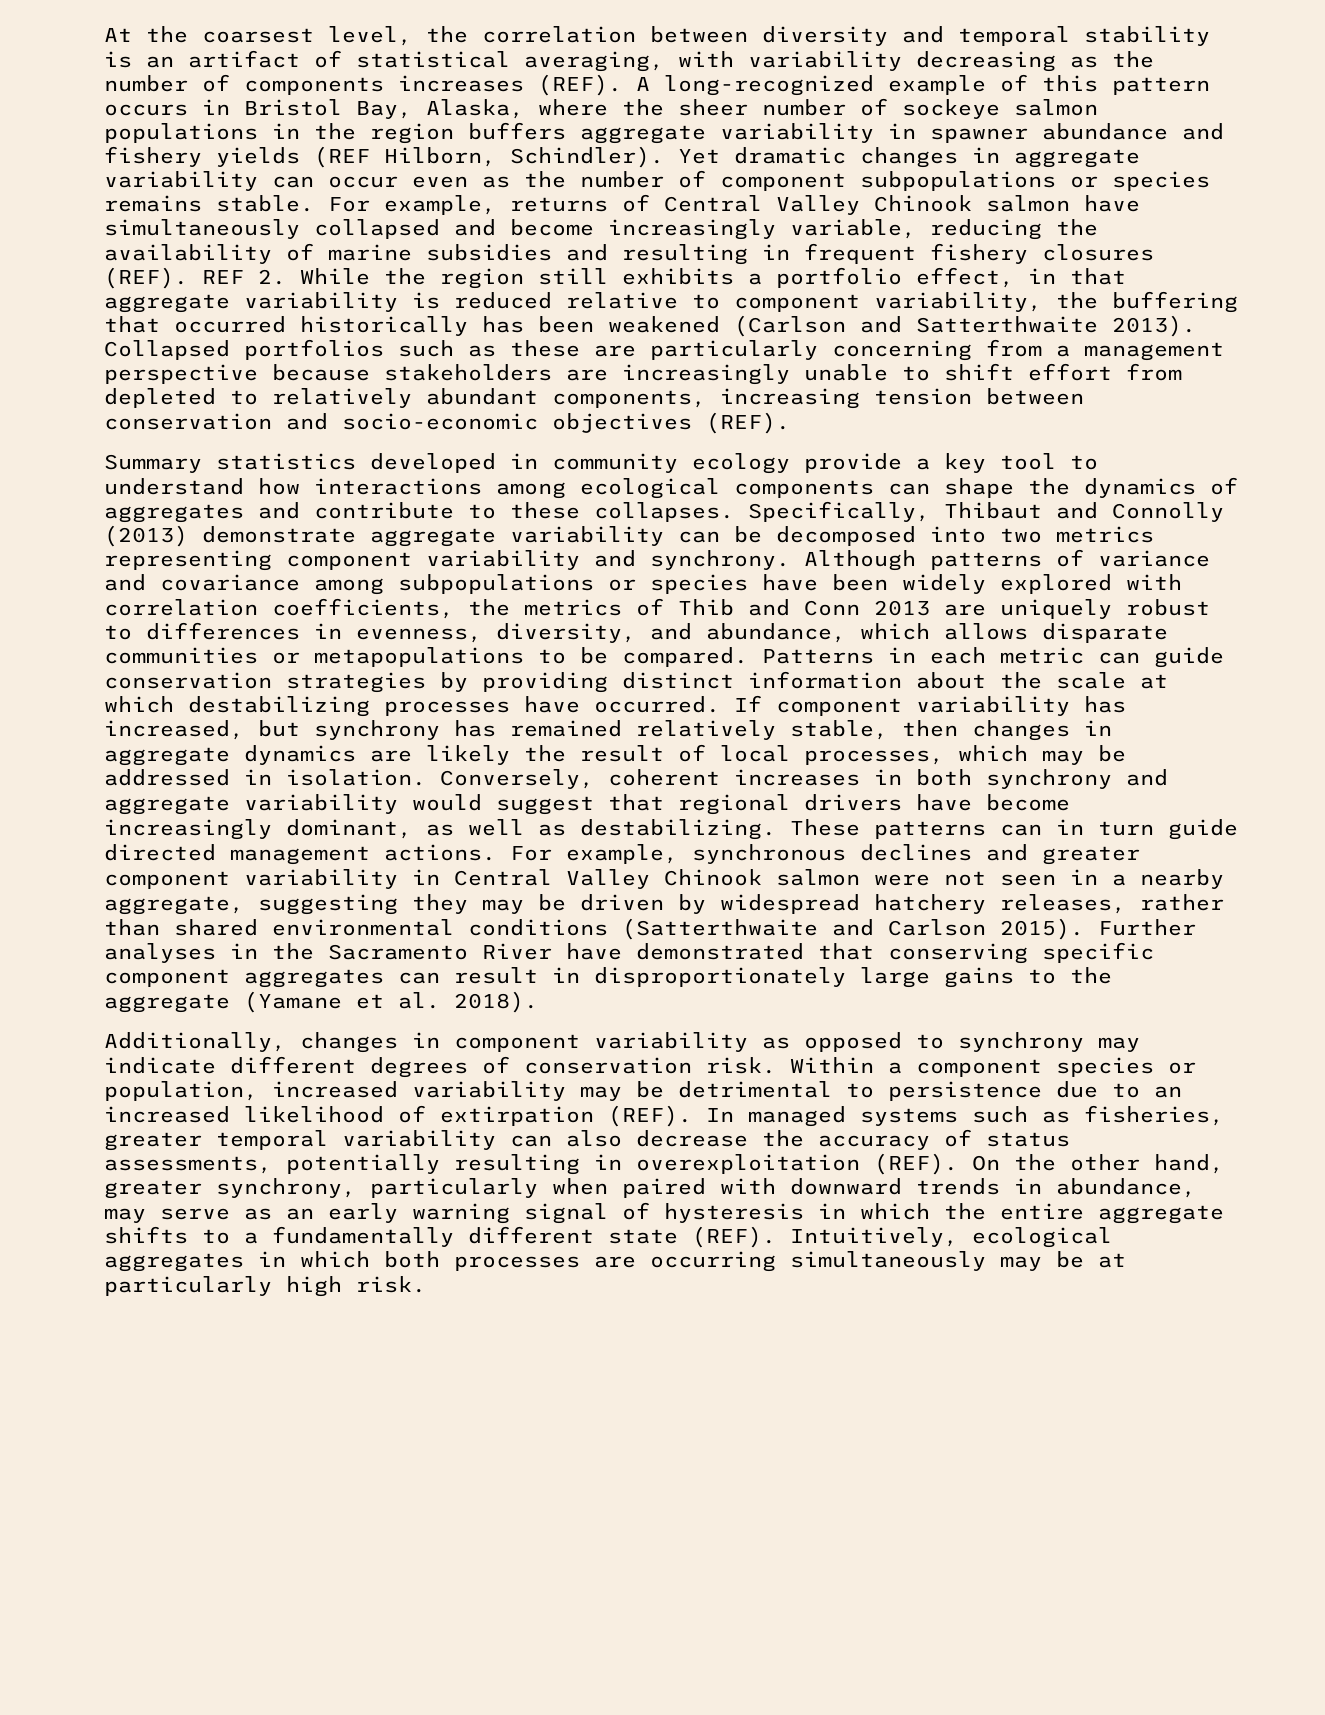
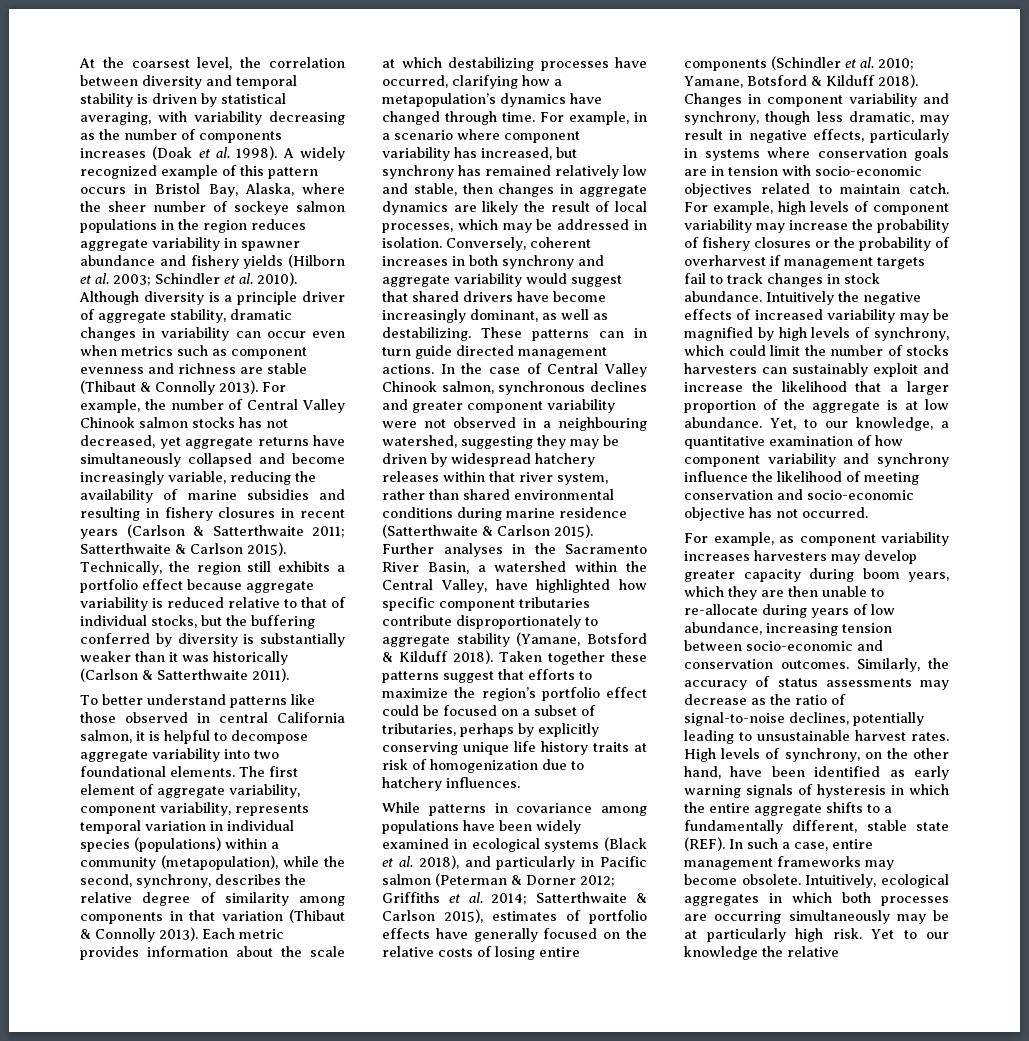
[146,50,342,68] an artifact of -> [152,93,217,107] driven by
[538,74,874,96] (REF). A long-recognized -> [152,146,345,161] [80,165,157,179] (Doak et al. 1998). A widely recognized
[468,122,566,140] buffers -> [251,219,306,230] reduces
[314,146,720,168] (REF Hilborn, Schindler). Yet -> [288,254,345,268] [80,272,297,286] [79,291,345,305] [80,309,226,323] (Hilborn et al. 2003; Schindler et al. 2010). Although diversity is a principle driver of aggregate stability,
[1014,149,1140,168] aggregate -> (156, 333) none
[482,170,1210,191] [104,194,1070,215] as the number of component subpopulations or species remains stable. For example, returns of Central Valley Chinook salmon -> [80,345,307,359] [80,363,307,374] [80,380,286,395] [80,399,345,413] [80,417,288,428] [80,435,309,449] when metrics such as component evenness and richness are stable (Thibaut & Connolly 2013). For example, the number of Central Valley Chinook salmon stocks has not decreased, yet aggregate returns
[804,243,1154,264] [104,267,370,289] frequent fishery closures (REF). REF 2. While -> [164,507,345,521] [80,524,345,539] [80,542,286,556] [80,561,162,575] fishery closures in recent years (Carlson & Satterthwaite 2011; Satterthwaite & Carlson 2015). Technically,
[916,267,1126,288] effect, in that -> [142,579,242,590] effect because
[734,291,1238,313] [104,315,1196,337] [104,339,1224,361] [104,363,1182,385] [104,388,1084,409] [104,412,790,434] [104,453,1098,474] [104,477,1238,499] [104,501,1224,523] [104,525,1154,547] [104,549,1210,571] [104,574,1182,595] [104,598,1210,619] [104,622,1168,643] [104,647,1224,668] [104,672,734,693] component variability, the buffering that occurred historically has been weakened (Carlson and Satterthwaite 2013). Collapsed portfolios such as these are particularly concerning from a management perspective because stakeholders are increasingly unable to shift effort from depleted to relatively abundant components, increasing tension between conservation and socio-economic objectives (REF). // Summary statistics developed in community ecology provide a key tool to understand how interactions among ecological components can shape the dynamics of aggregates and contribute to these collapses. Specifically, Thibaut and Connolly (2013) demonstrate aggregate variability can be decomposed into two metrics representing component variability and synchrony. Although patterns of variance and covariance among subpopulations or species have been widely explored with correlation coefficients, the metrics of Thib and Conn 2013 are uniquely robust to differences in evenness, diversity, and abundance, which allows disparate communities or metapopulations to be compared. Patterns in each metric can guide conservation strategies by providing distinct -> [301,597,346,608] [80,615,315,629] [80,633,345,647] [80,651,288,665] [80,668,289,682] [80,694,315,708] [80,712,345,723] [80,730,308,744] [80,748,279,762] [80,766,298,777] [80,784,300,798] [80,802,309,816] [80,820,294,834] [80,837,279,852] [80,855,345,870] [80,874,306,888] [80,892,345,906] [80,909,345,924] [80,927,284,942] [80,946,139,960] that of individual stocks, but the buffering conferred by diversity is substantially weaker than it was historically (Carlson & Satterthwaite 2011). // To better understand patterns like those observed in central California salmon, it is helpful to decompose aggregate variability into two foundational elements. The first element of aggregate variability, component variability, represents temporal variation in individual species (populations) within a community (metapopulation), while the second, synchrony, describes the relative degree of similarity among components in that variation (Thibaut & Connolly 2013). Each metric provides
[594,695,762,713] occurred. If -> [382,75,562,89] [382,93,602,107] [382,111,647,125] [382,129,500,140] occurred, clarifying how a metapopulation’s dynamics have changed through time. For example, in a scenario where
(776, 730) none -> [623,165,647,176] [382,183,408,194] low and
[678,794,790,815] regional -> [412,291,459,302] shared
[510,844,678,864] For example, -> [440,363,647,377] [382,381,494,394] In the case of Central Valley Chinook salmon,
[412,869,860,889] in Central Valley Chinook salmon -> (615, 406) none
[1000,869,1224,889] [104,896,244,915] seen in a nearby aggregate, -> [453,417,647,431] [382,435,457,448] observed in a neighbouring watershed,
[1000,894,1126,914] releases, -> [382,471,608,485] releases within that river system,
[622,918,874,940] (Satterthwaite and -> [457,507,627,521] [382,524,493,538] during marine residence (Satterthwaite &
[566,942,1154,964] [104,967,1112,988] [104,991,538,1013] [104,1032,398,1053] have demonstrated that conserving specific component aggregates can result in disproportionately large gains to the aggregate (Yamane et al. 2018). // Additionally, changes -> [427,561,647,574] [382,579,647,593] [382,597,590,611] [382,615,598,629] [382,632,647,647] [382,650,647,665] [382,669,592,683] [382,687,647,701] [382,705,596,716] [382,723,599,737] [382,741,647,755] [382,759,584,773] [382,777,520,791] [382,802,647,816] [382,820,581,834] [382,837,647,852] [382,855,647,870] [382,873,615,887] [382,892,647,905] [382,909,647,924] [382,928,647,942] [382,946,580,960] [684,56,914,71] [684,74,918,88] [684,93,742,107] Basin, a watershed within the Central Valley, have highlighted how specific component tributaries contribute disproportionately to aggregate stability (Yamane, Botsford & Kilduff 2018). Taken together these patterns suggest that efforts to maximize the region’s portfolio effect could be focused on a subset of tributaries, perhaps by explicitly conserving unique life history traits at risk of homogenization due to hatchery influences. // While patterns in covariance among populations have been widely examined in ecological systems (Black et al. 2018), and particularly in Pacific salmon (Peterman & Dorner 2012; Griffiths et al. 2014; Satterthwaite & Carlson 2015), estimates of portfolio effects have generally focused on the relative costs of losing entire components (Schindler et al. 2010; Yamane, Botsford & Kilduff 2018). Changes
[762,1032,1140,1052] [104,1056,1196,1078] [104,1081,1182,1101] [104,1105,1224,1127] [104,1129,1070,1151] [104,1153,1224,1175] [104,1178,1196,1199] [104,1208,314,1223] as opposed to synchrony may indicate different degrees of conservation risk. Within a component species or population, increased variability may be detrimental to persistence due to an increased likelihood of extirpation (REF). In managed systems such as fisheries, greater temporal variability can also decrease the accuracy of status assessments, potentially resulting in overexploitation (REF). On the other hand, greater synchrony, particularly when paired with downward trends in abundance, may serve as an -> [923,93,949,104] [684,111,949,125] [684,129,949,143] [684,147,949,161] [684,165,922,176] [684,183,949,197] [684,201,949,215] [684,219,949,233] [684,237,950,251] [684,255,925,269] [684,273,880,287] [684,291,921,305] [684,309,949,323] [684,327,949,341] [684,345,949,356] [684,363,949,377] [684,381,949,395] [684,399,949,413] [684,417,949,431] [684,435,903,449] [684,453,949,467] [684,471,919,485] [684,489,914,500] [684,507,868,521] [684,532,949,546] [684,550,917,564] [684,568,949,582] [684,586,884,600] [684,604,895,618] [684,622,892,636] [684,640,883,651] [684,658,949,672] [684,676,949,690] [684,694,846,705] [684,712,924,726] [684,730,949,744] [684,748,949,762] [684,766,905,779] and synchrony, though less dramatic, may result in negative effects, particularly in systems where conservation goals are in tension with socio-economic objectives related to maintain catch. For example, high levels of component variability may increase the probability of fishery closures or the probability of overharvest if management targets fail to track changes in stock abundance. Intuitively the negative effects of increased variability may be magnified by high levels of synchrony, which could limit the number of stocks harvesters can sustainably exploit and increase the likelihood that a larger proportion of the aggregate is at low abundance. Yet, to our knowledge, a quantitative examination of how component variability and synchrony influence the likelihood of meeting conservation and socio-economic objective has not occurred. // For example, as component variability increases harvesters may develop greater capacity during boom years, which they are then unable to re-allocate during years of low abundance, increasing tension between socio-economic and conservation outcomes. Similarly, the accuracy of status assessments may decrease as the ratio of signal-to-noise declines, potentially leading to unsustainable harvest rates. High levels of synchrony, on the other hand, have been identified as
[524,1203,608,1224] signal -> [746,784,793,798] signals
[468,1226,776,1248] different state (REF). -> [792,820,949,833] [684,837,873,851] [684,856,894,870] [684,874,801,885] different, stable state (REF). In such a case, entire management frameworks may become obsolete.
(426, 1284) none -> [871,929,949,939] [684,946,839,960] Yet to our knowledge the relative

